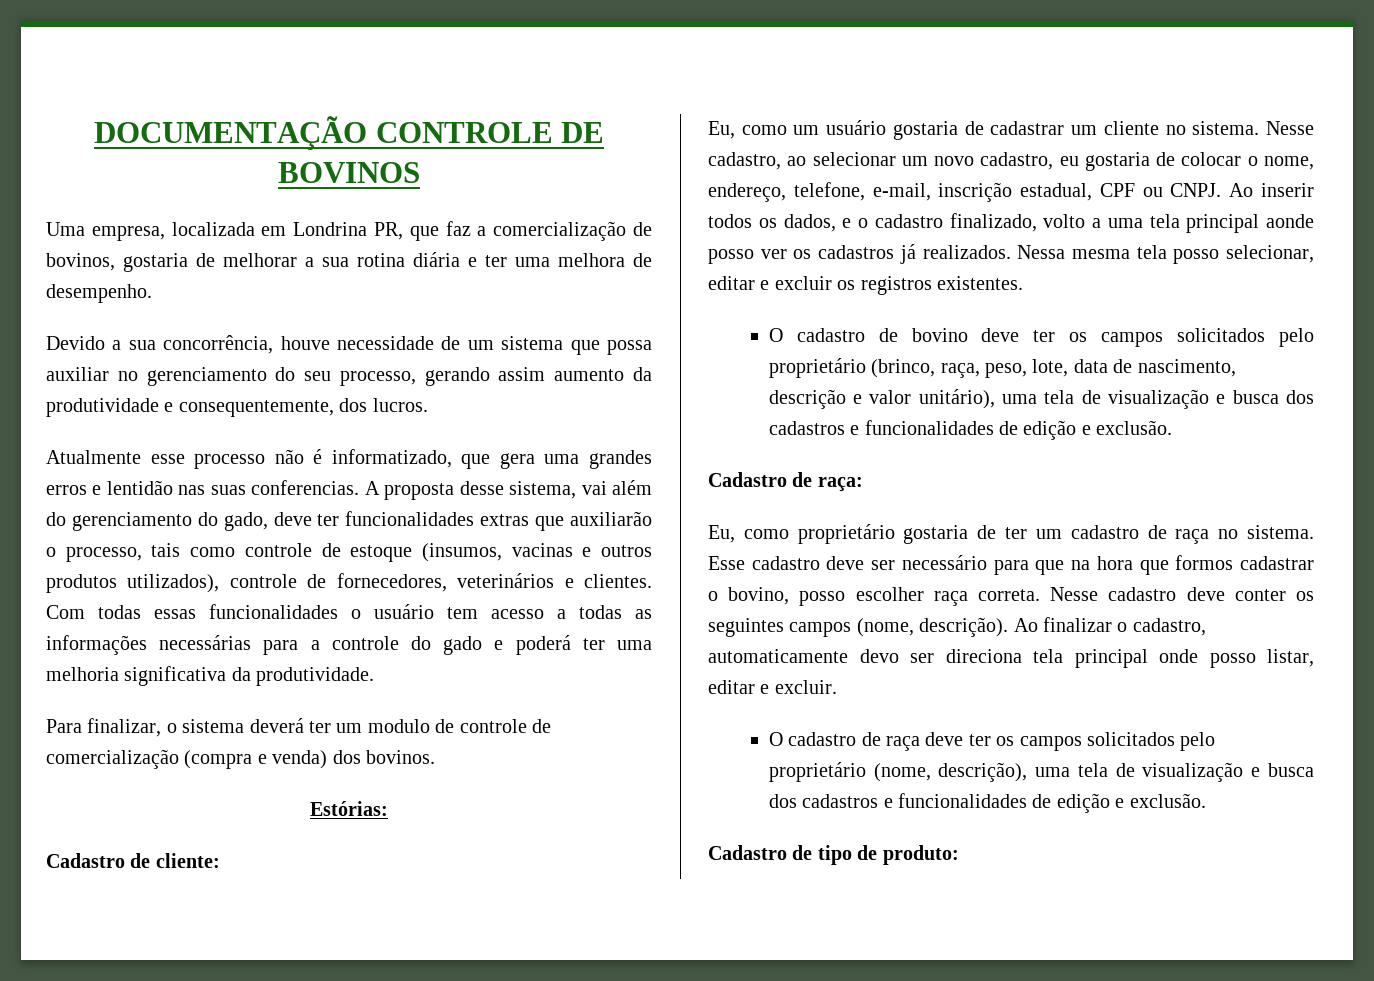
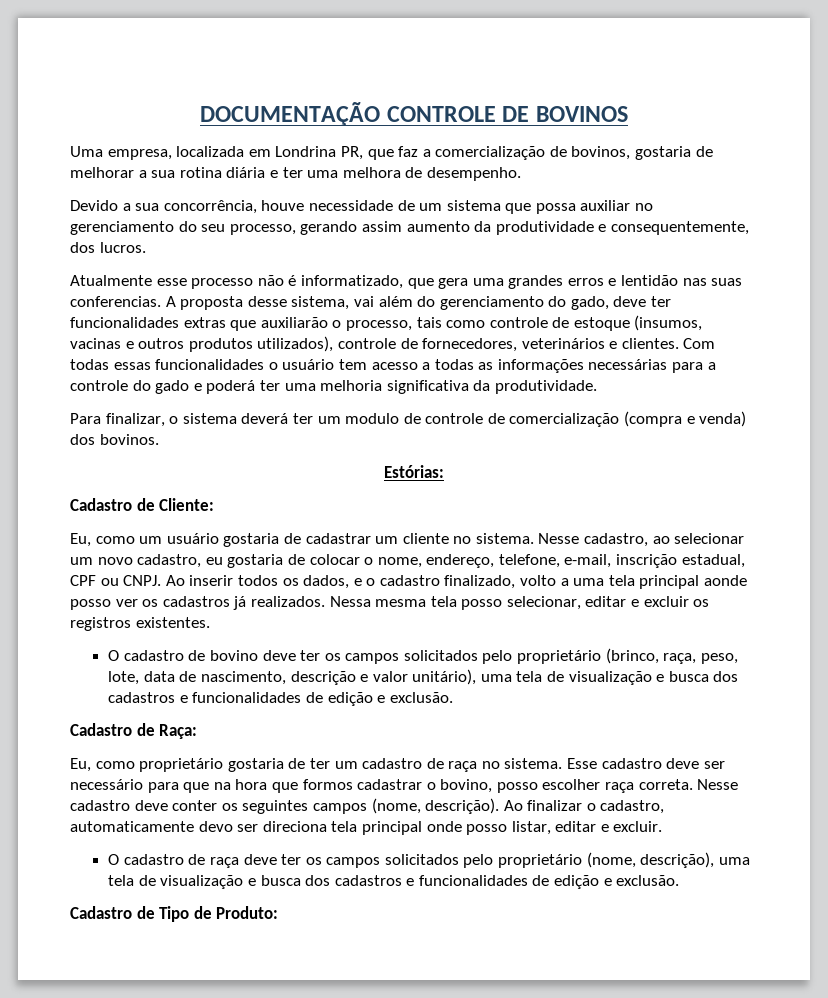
[155,853,220,868] cliente: -> [159,498,215,511] Cliente:
[817,477,863,492] raça: -> [159,724,198,739] Raça:
[817,845,959,865] tipo de produto: -> [159,906,279,922] Tipo de Produto:

